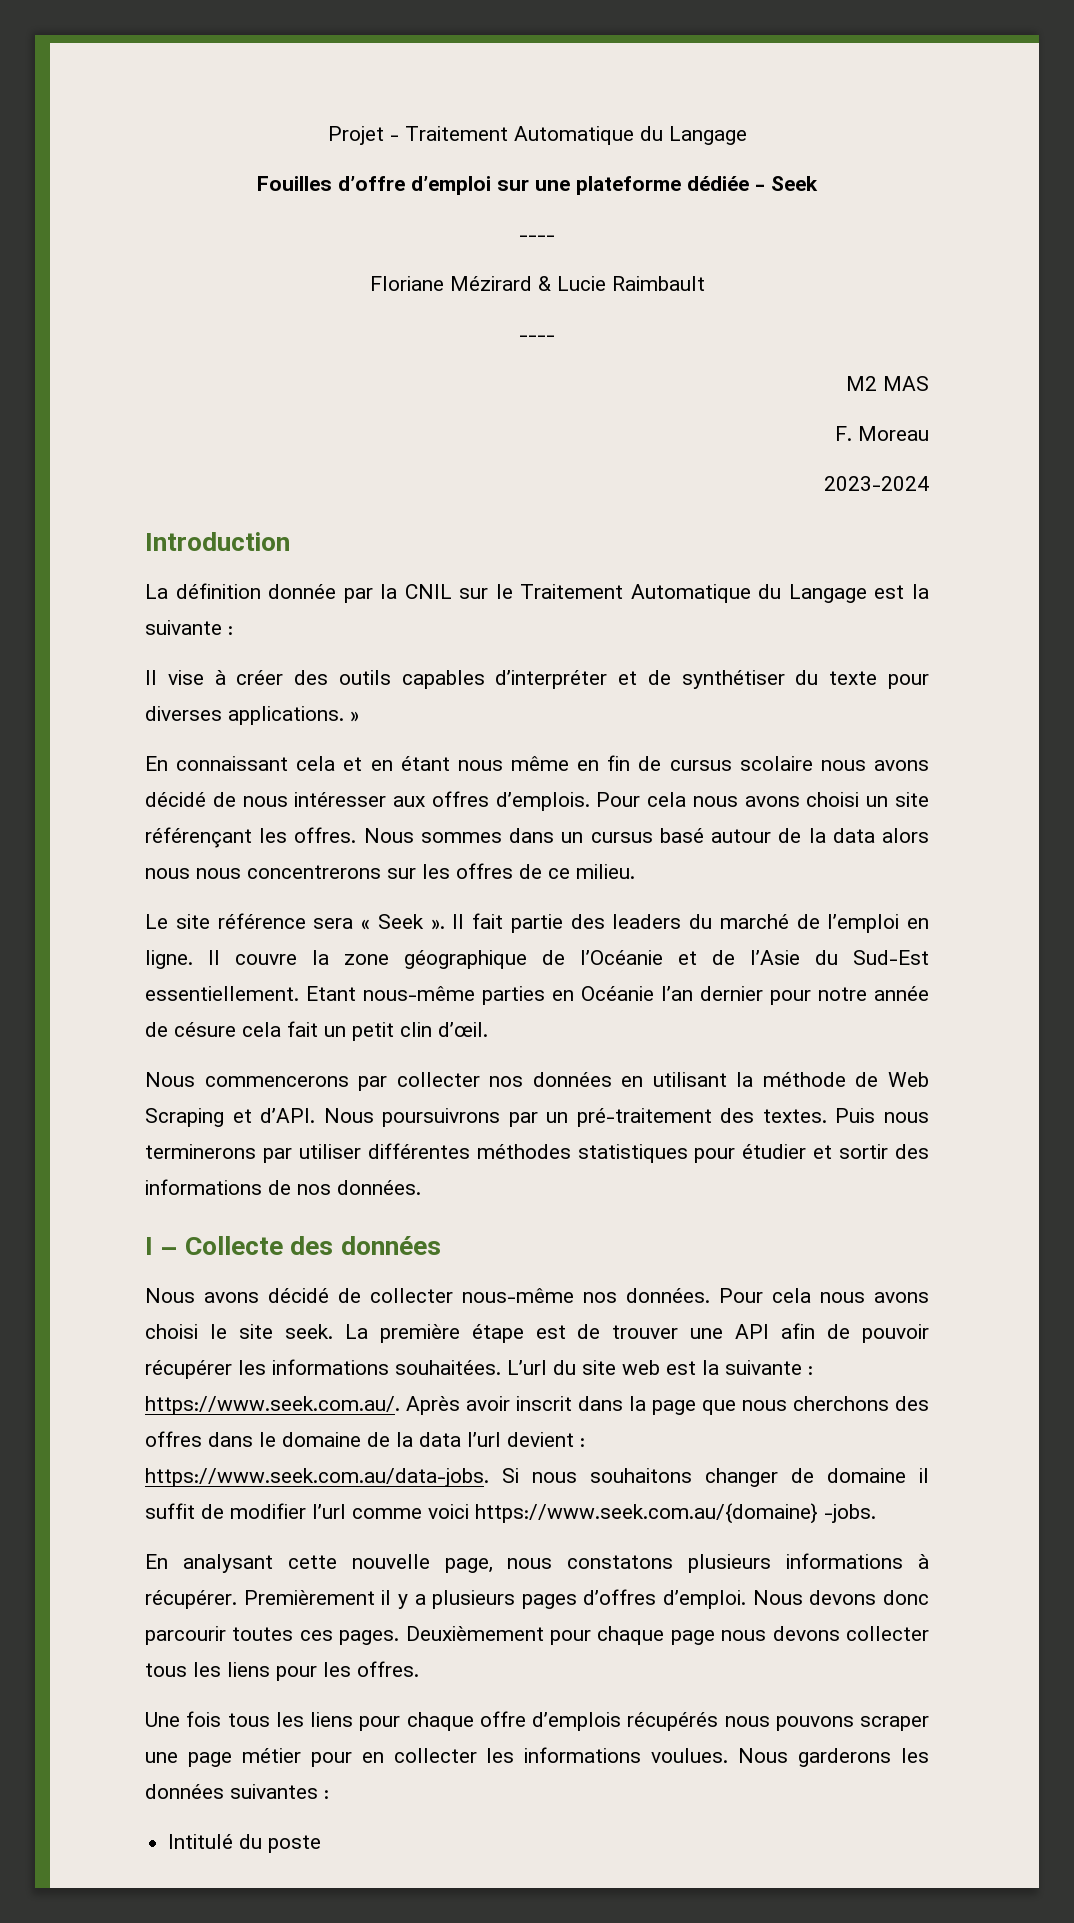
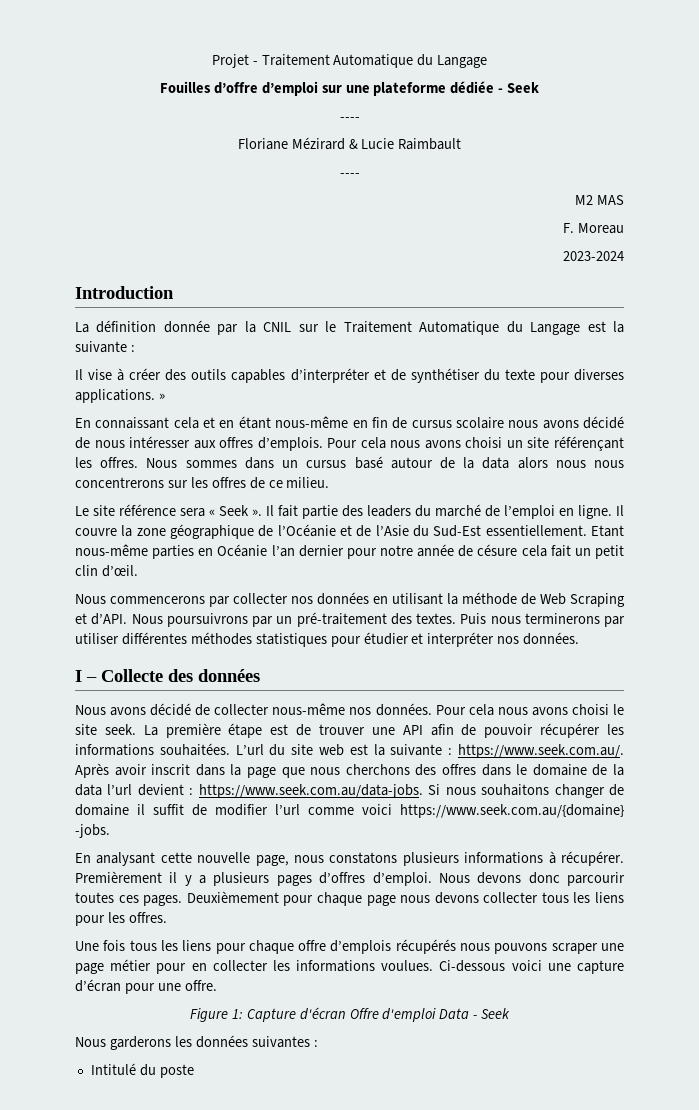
[457,756,569,771] nous même -> [275,416,349,428] nous-même
[839,1144,929,1159] [145,1179,291,1195] sortir des informations de -> [427,632,495,647] interpréter
(729, 1755) none -> [439,960,624,974] [75,979,217,994] [189,1007,511,1022] Ci-dessous voici une capture d’écran pour une offre. // Figure 1: Capture d'écran Offre d'emploi Data - Seek //

